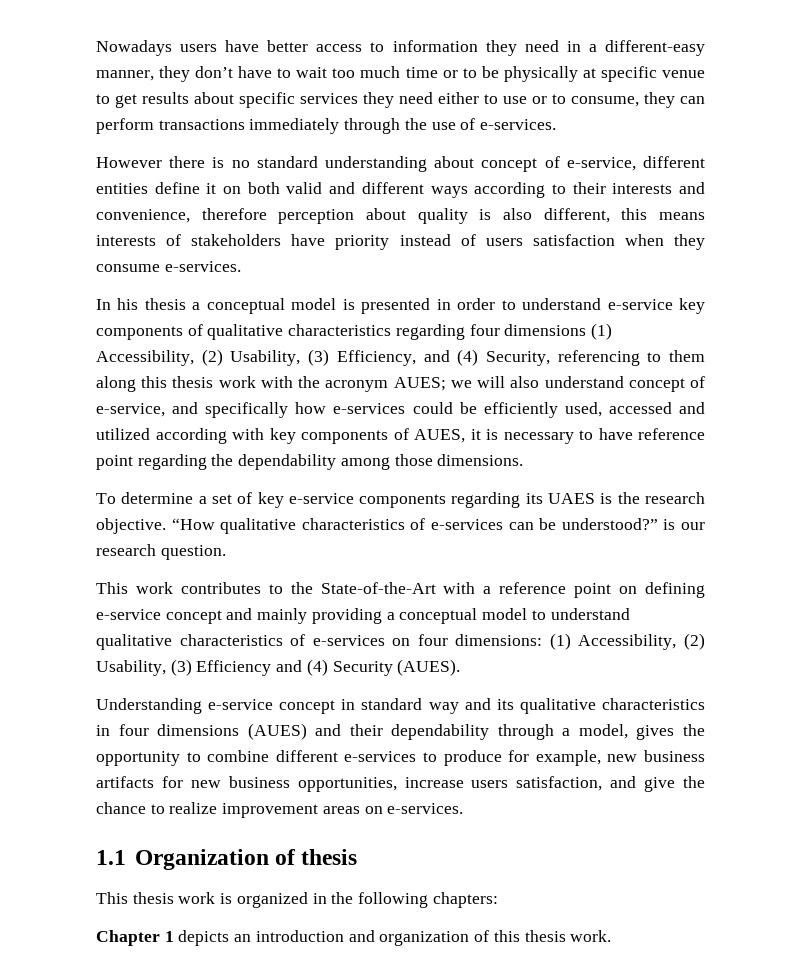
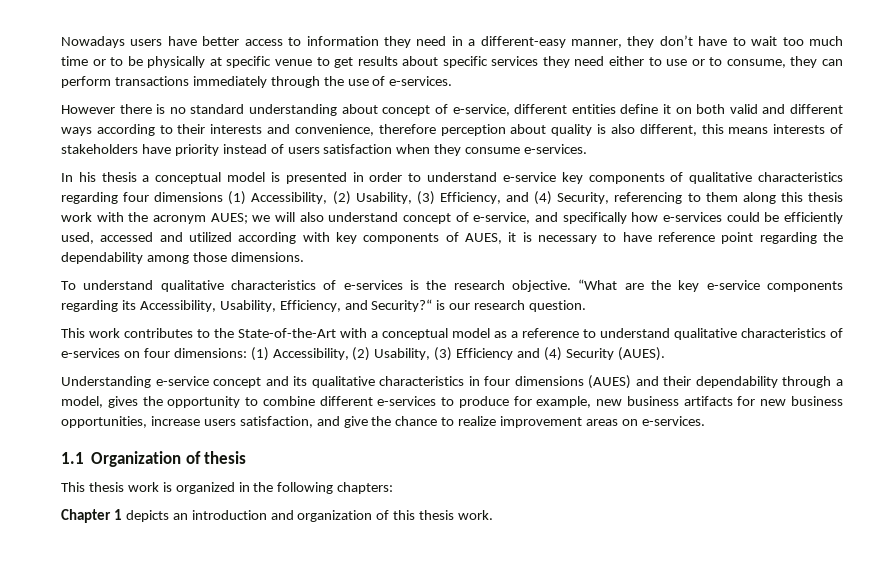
[121,492,253,504] determine a set of -> [83,279,671,292] understand qualitative characteristics of e-services is the research objective. “What are the
[548,492,705,504] [96,518,658,534] UAES is the research objective. “How qualitative characteristics of e-services can be understood?” -> [139,299,433,312] Accessibility, Usability, Efficiency, and Security?“
[499,582,705,598] [96,608,528,624] reference point on defining e-service concept and mainly providing a conceptual model -> [382,328,579,340] conceptual model as a reference
[341,698,459,714] in standard way -> (262, 382) none

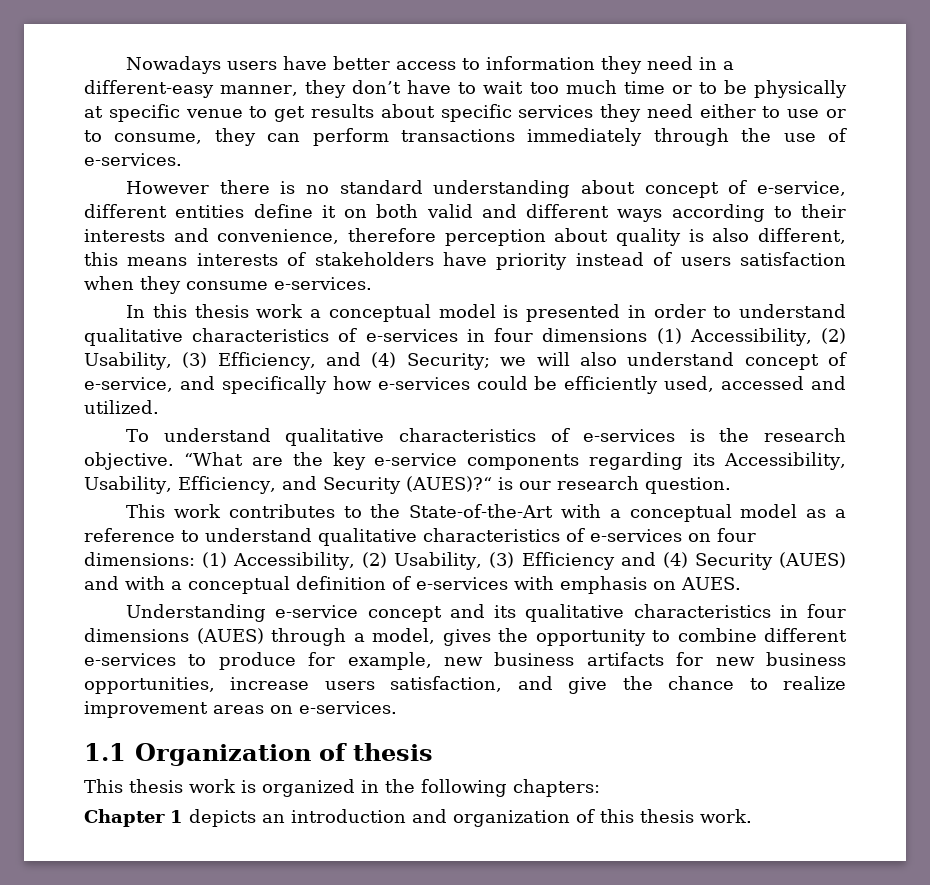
[78,172,137,182] his thesis -> [152,304,304,318] this thesis work
[502,172,843,184] [61,192,118,204] e-service key components of qualitative characteristics regarding -> [84,328,485,346] qualitative characteristics of e-services in
[557,192,844,204] [61,212,248,224] Security, referencing to them along this thesis work with the acronym AUES; -> [406,353,490,370] Security;
[189,232,844,244] [61,252,304,264] utilized according with key components of AUES, it is necessary to have reference point regarding the dependability among those dimensions. -> [84,400,159,414] utilized.
[371,299,433,312] Security?“ -> [322,476,492,494] Security (AUES)?“
[617,347,665,361] (AUES). -> [779,552,847,568] [84,576,741,594] (AUES) and with a conceptual definition of e-services with emphasis on AUES.
[635,376,778,388] and their dependability -> (264, 636) none

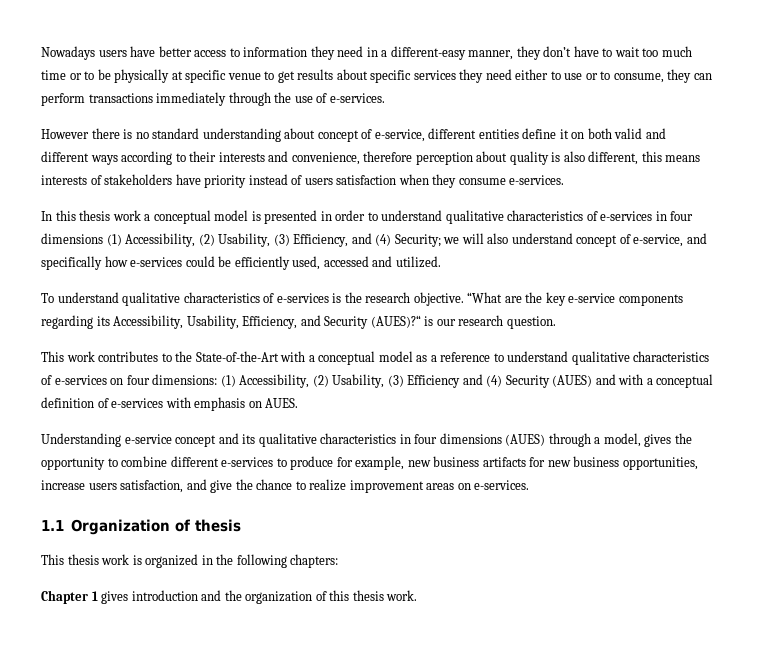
[189,809,285,827] depicts an -> [101,591,129,604] gives
(447, 816) none -> [224,590,242,601] the

